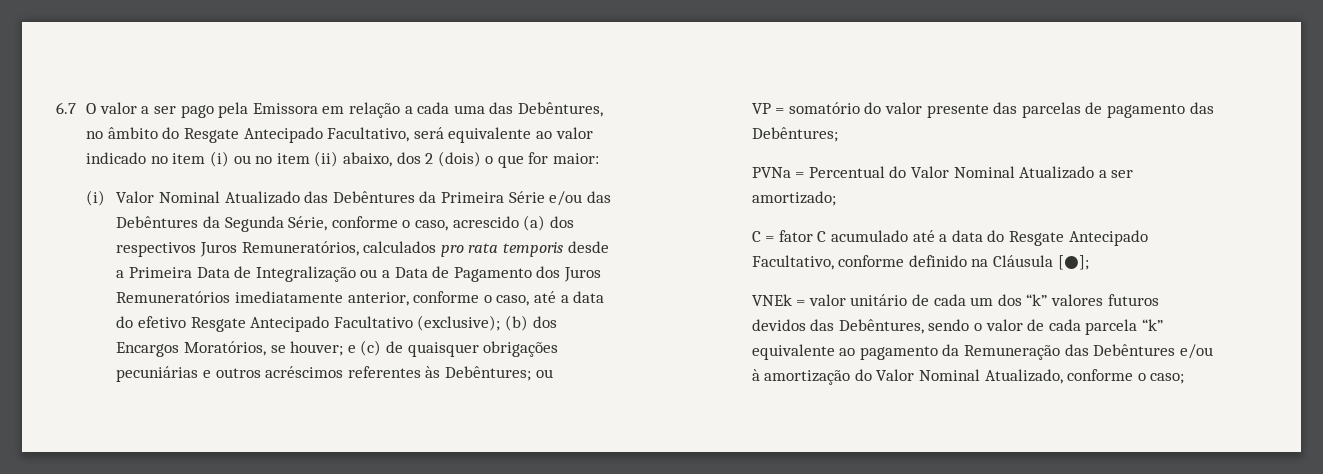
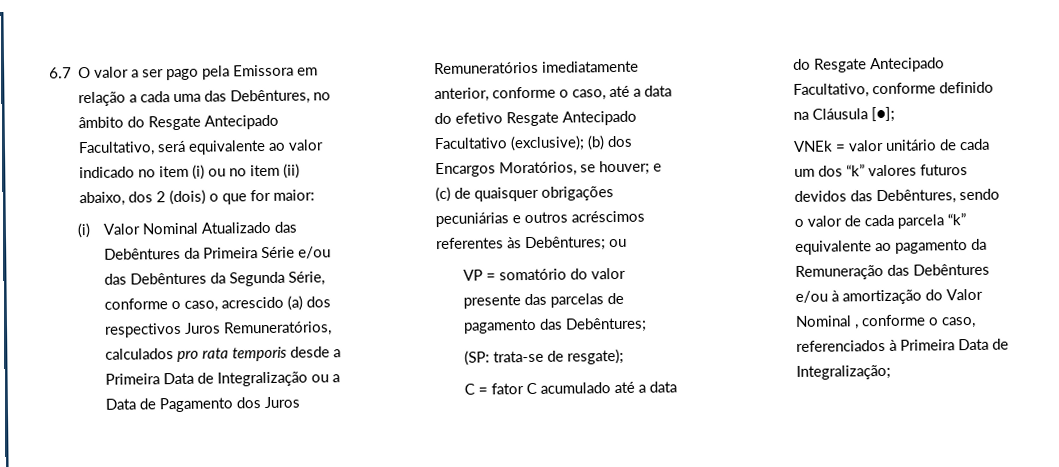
[751,166,1134,179] [751,191,836,206] PVNa = Percentual do Valor Nominal Atualizado a ser amortizado; -> [464,348,625,366] (SP: trata-se de resgate);
[984,369,1185,384] Atualizado, conforme o caso; -> [855,314,977,330] [796,338,1010,352] [796,364,892,380] , conforme o caso, referenciados à Primeira Data de Integralização;

